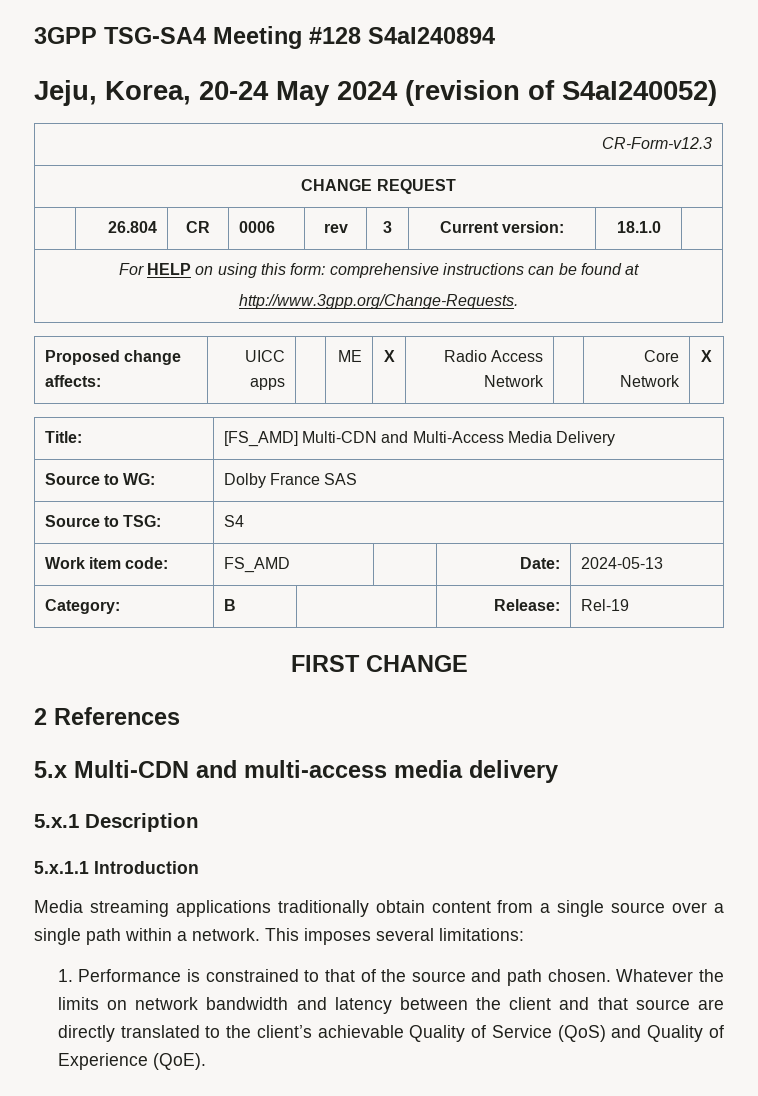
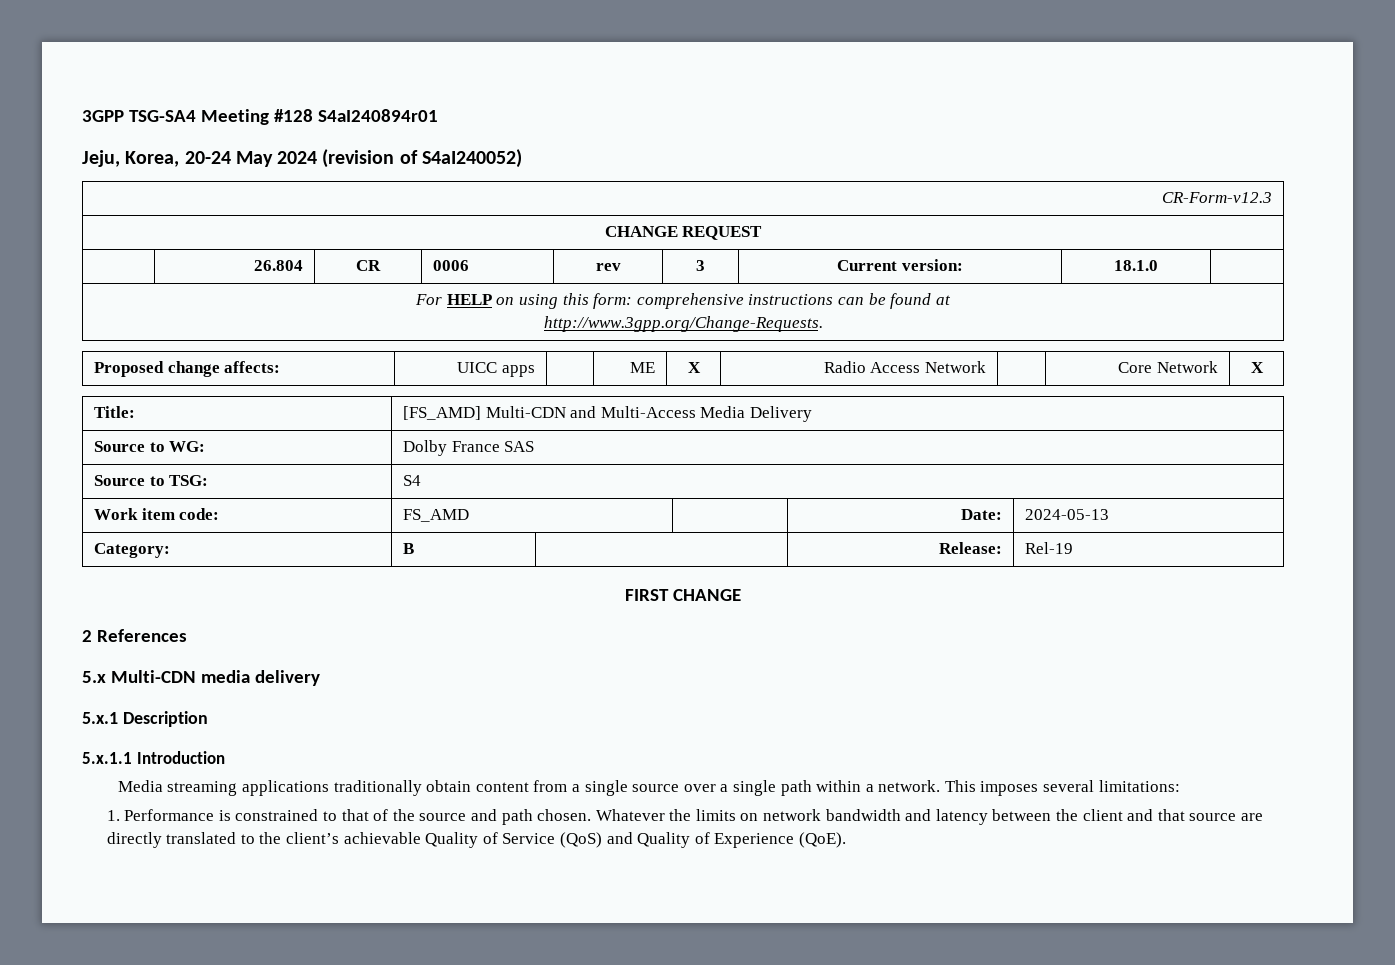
[368,27,495,44] S4aI240894 -> [317,109,438,122] S4aI240894r01
[196,760,387,778] and multi-access -> (196, 676) none

